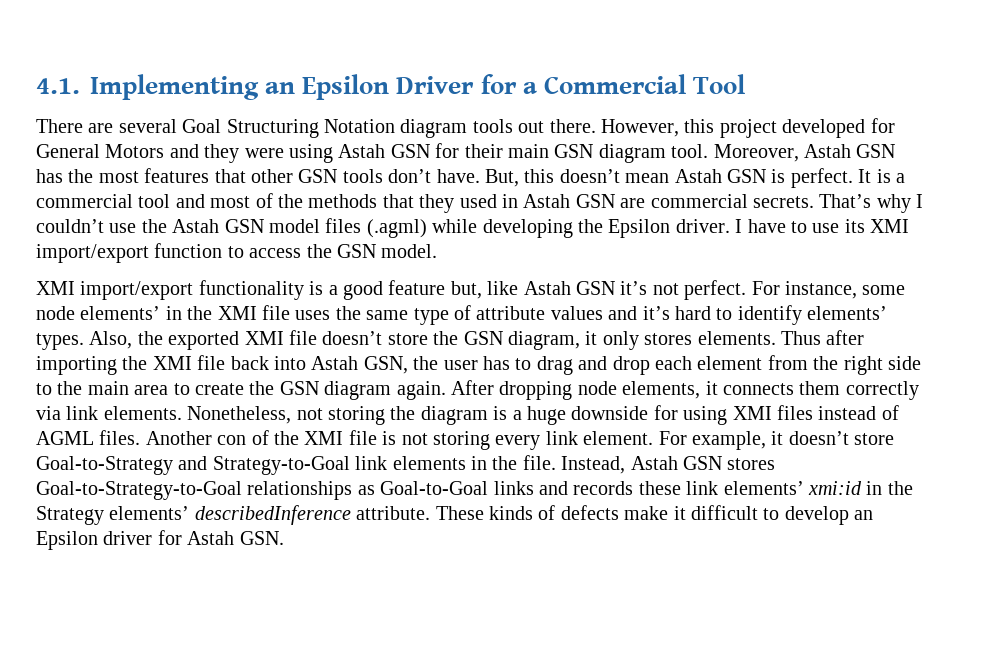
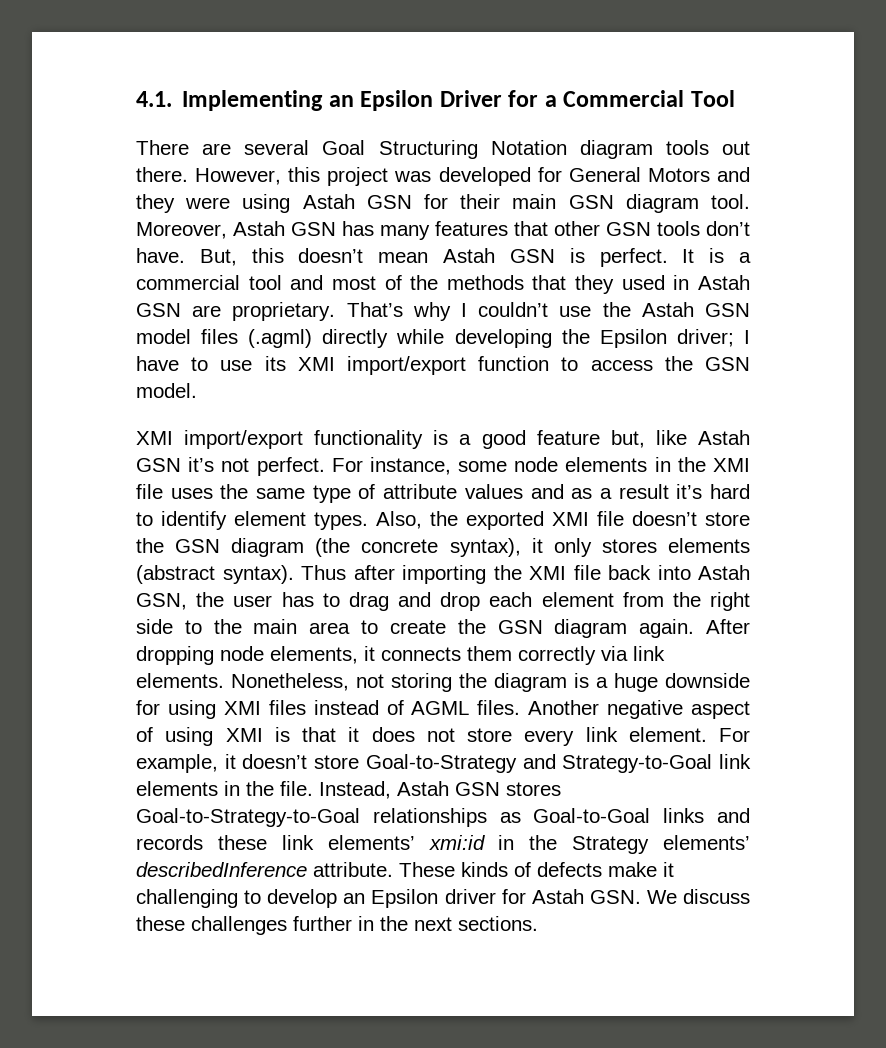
(777, 128) none -> [394,171,432,182] was
[68,169,139,183] the most -> [380,225,430,240] many
[650,194,814,208] commercial secrets. -> [232,302,336,321] proprietary.
(427, 228) none -> [322,329,389,348] directly
[675,219,730,233] driver. -> [676,329,734,347] driver;
[80,306,161,320] elements’ -> [565,457,648,472] elements
(638, 313) none -> [571,484,669,499] as a result
[807,306,888,320] elements’ -> [234,511,306,526] element
[507,331,776,350] diagram, it only stores elements. -> [231,538,750,557] [136,565,294,584] diagram (the concrete syntax), it only stores elements (abstract syntax).
[217,430,490,450] con of the XMI file is not storing -> [607,700,750,719] [136,727,512,746] negative aspect of using XMI is that it does not store
[690,505,758,520] difficult -> [136,889,238,908] challenging
(284, 538) none -> [646,889,751,904] [136,916,538,935] We discuss these challenges further in the next sections.

